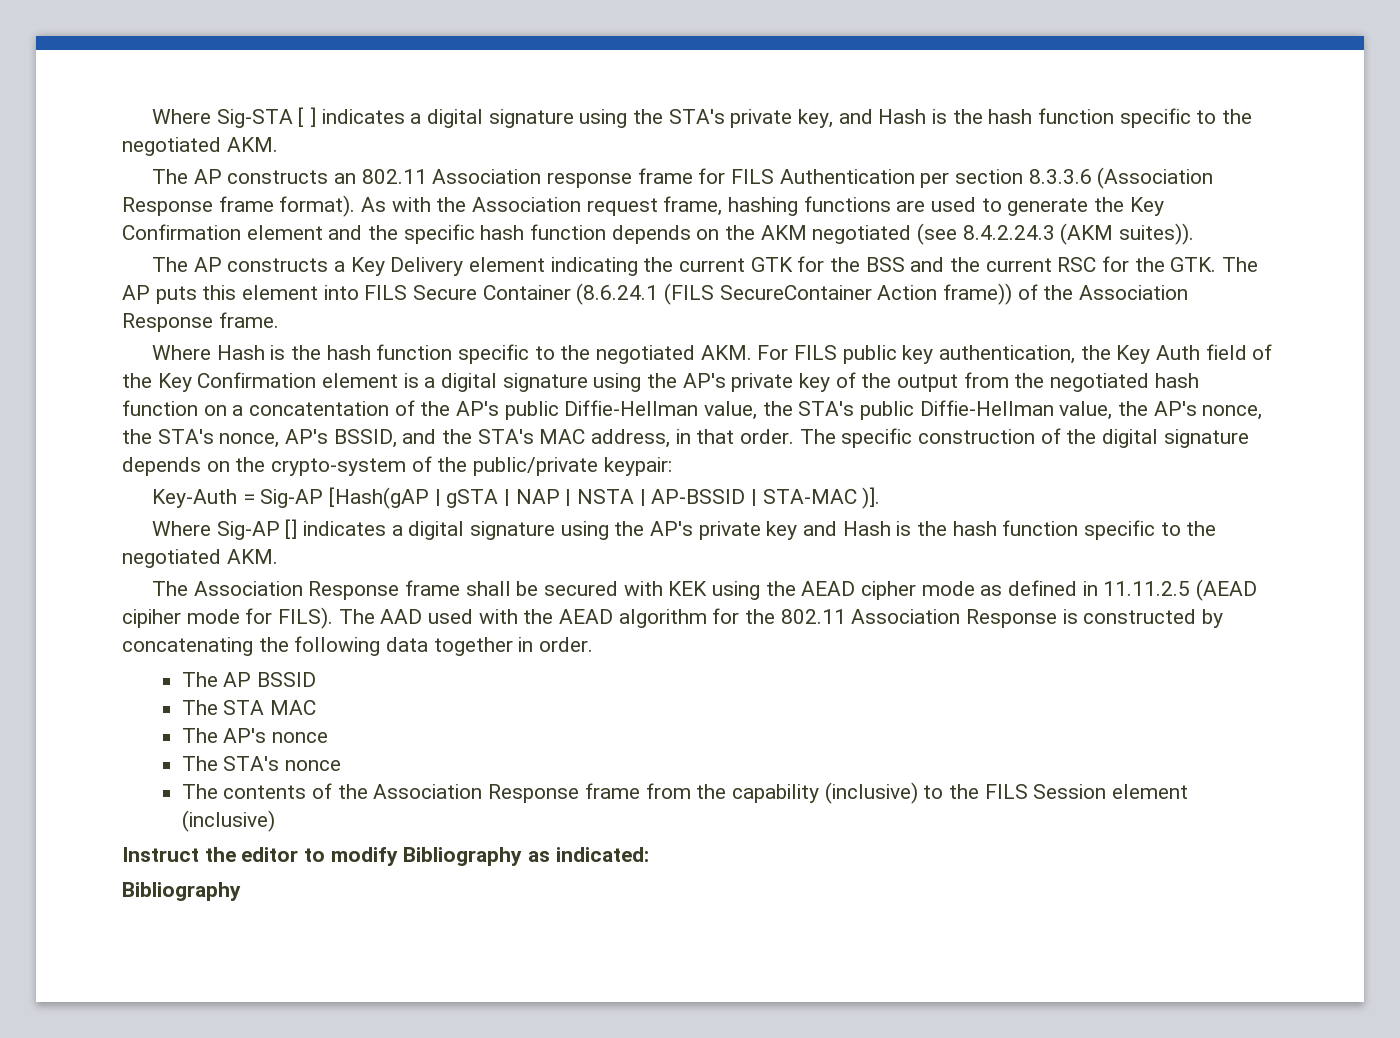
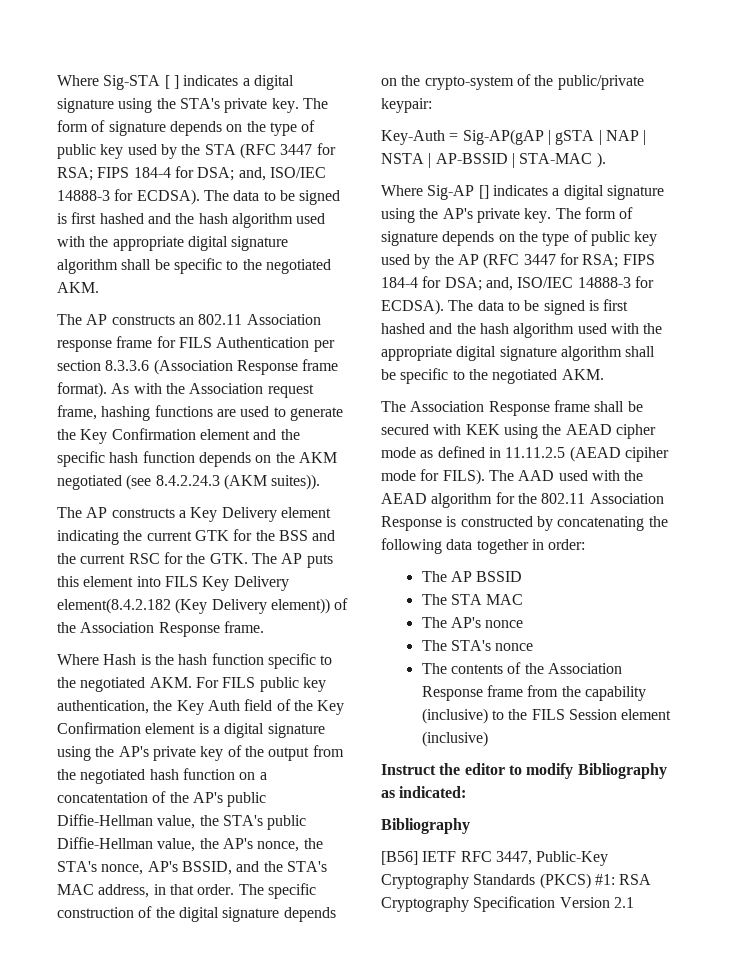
[798,108,1115,128] key, and Hash is the hash function -> [271,98,328,113] [57,120,316,136] [57,143,336,159] [57,166,326,181] [57,189,341,205] [57,212,326,228] [57,236,289,251] [57,259,170,274] key. The form of signature depends on the type of public key used by the STA (RFC 3447 for RSA; FIPS 184-4 for DSA; and, ISO/IEC 14888-3 for ECDSA). The data to be signed is first hashed and the hash algorithm used with the appropriate digital signature algorithm shall be
[413,283,1013,305] Secure Container (8.6.24.1 (FILS SecureContainer Action frame)) -> [202,576,289,591] [57,598,330,614] Key Delivery element(8.4.2.182 (Key Delivery element))
[260,487,430,509] Sig-AP [Hash(gAP -> [462,129,544,145] Sig-AP(gAP
[862,487,881,509] )]. -> [596,152,606,168] ).
[766,520,1079,540] key and Hash is the hash function -> [524,207,634,223] [381,230,658,246] [381,253,655,269] [381,276,654,291] [381,299,629,315] [381,323,663,338] [381,346,656,361] [381,369,396,380] key. The form of signature depends on the type of public key used by the AP (RFC 3447 for RSA; FIPS 184-4 for DSA; and, ISO/IEC 14888-3 for ECDSA). The data to be signed is first hashed and the hash algorithm used with the appropriate digital signature algorithm shall be
[539,637,594,652] order. -> [548,539,586,550] order:
(241, 891) none -> [381,851,609,866] [381,873,652,889] [381,896,634,912] // [B56] IETF RFC 3447, Public-Key Cryptography Standards (PKCS) #1: RSA Cryptography Specification Version 2.1

